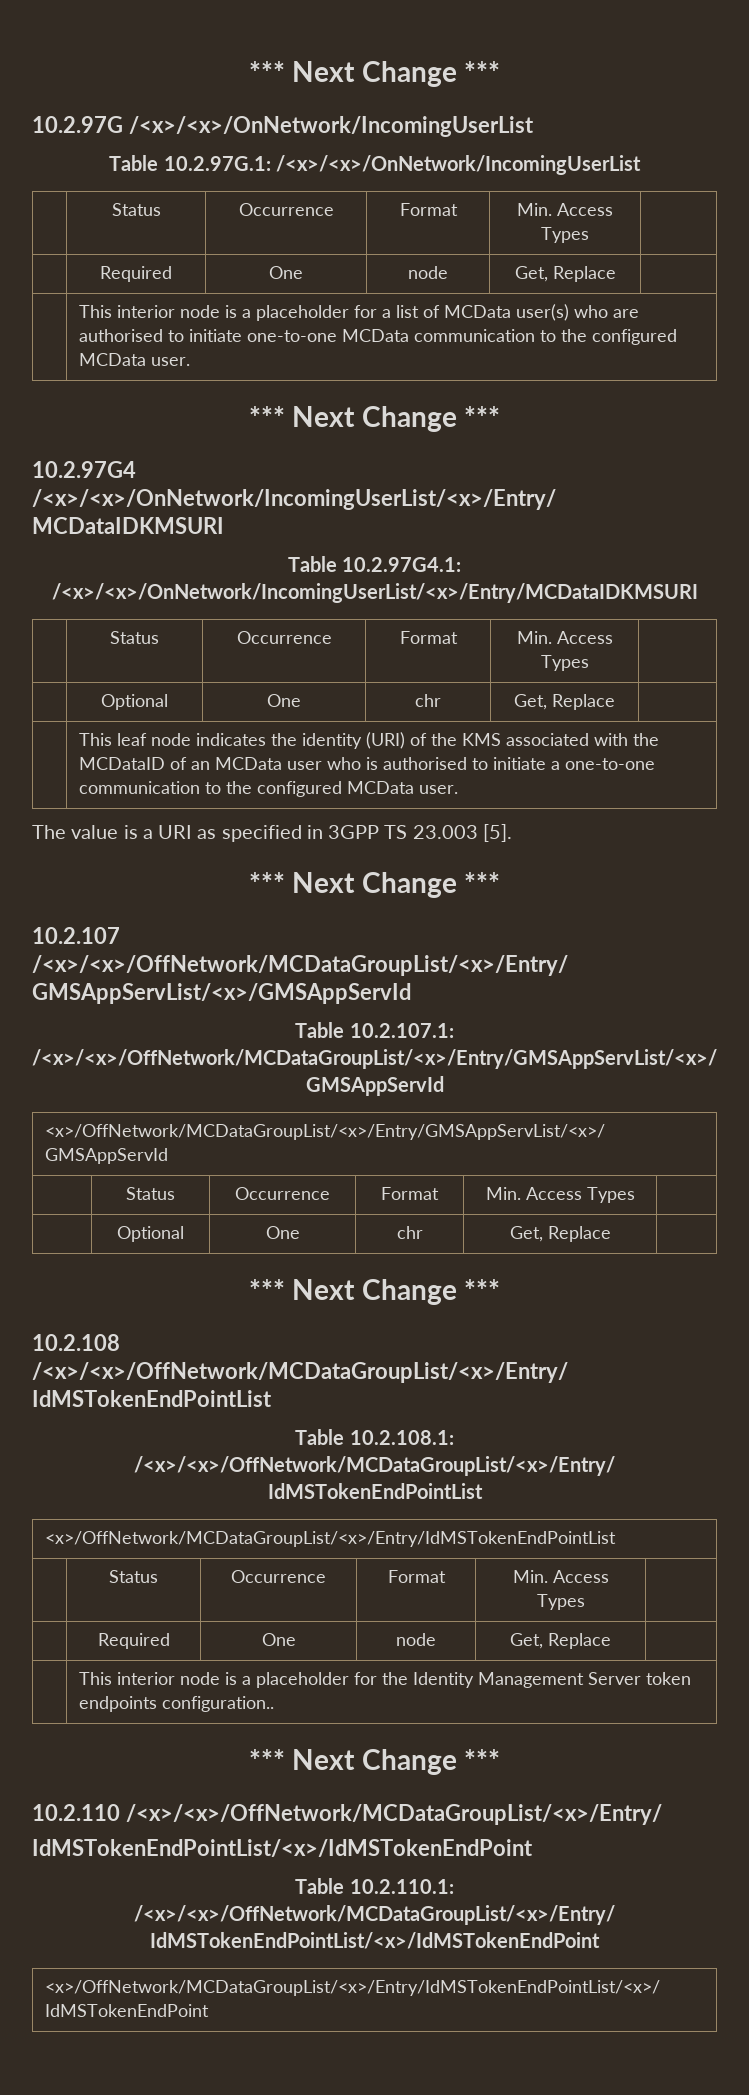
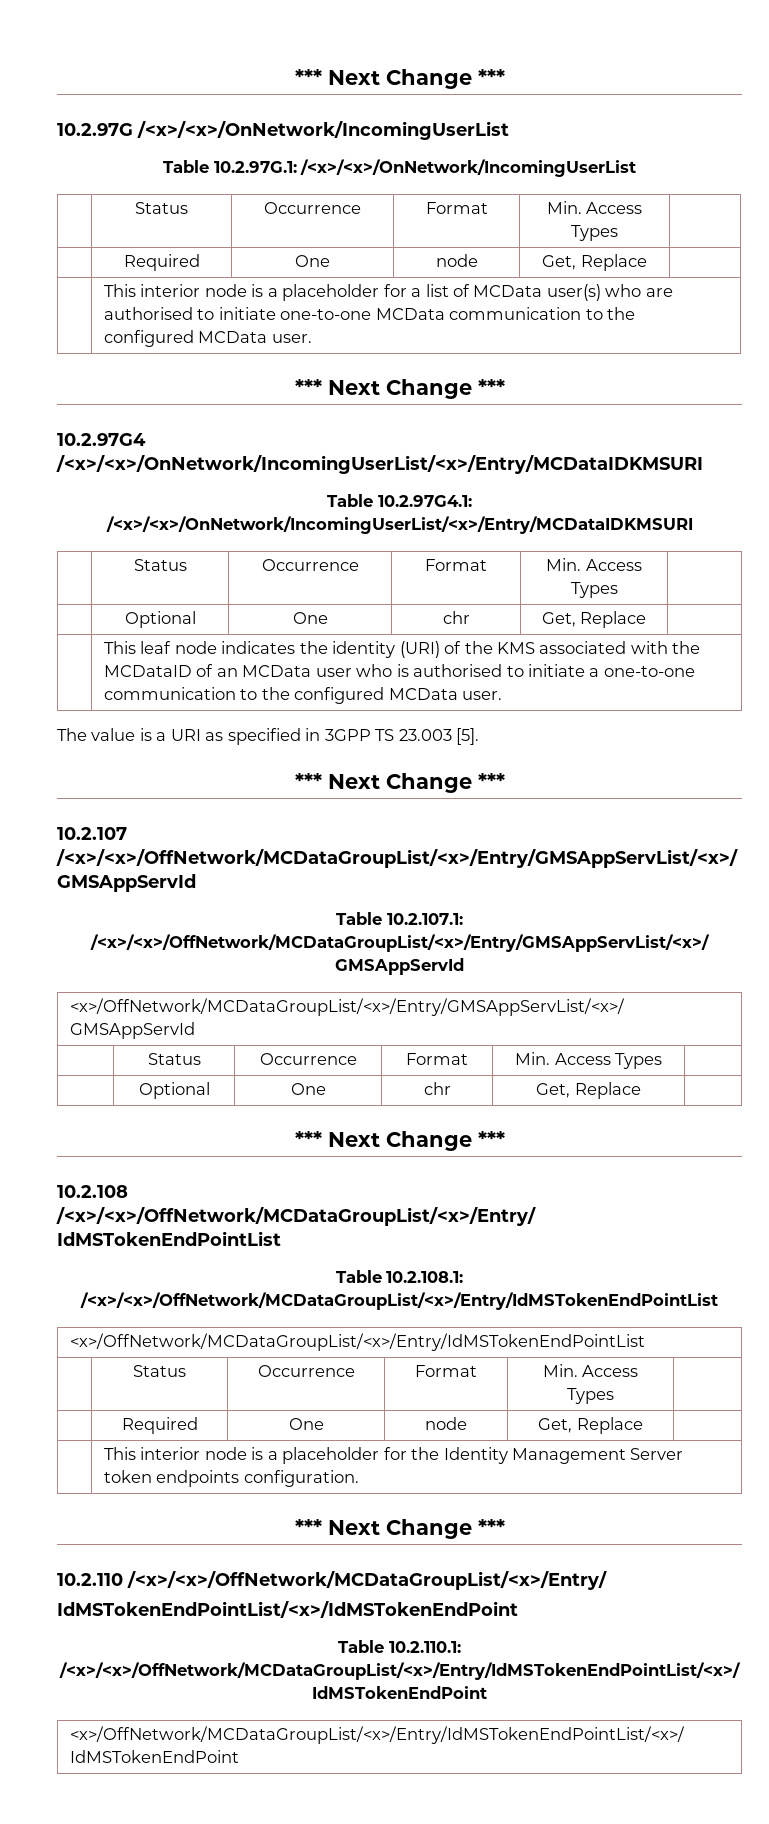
[161,1696,274,1712] configuration.. -> [243,1470,359,1487] configuration.

